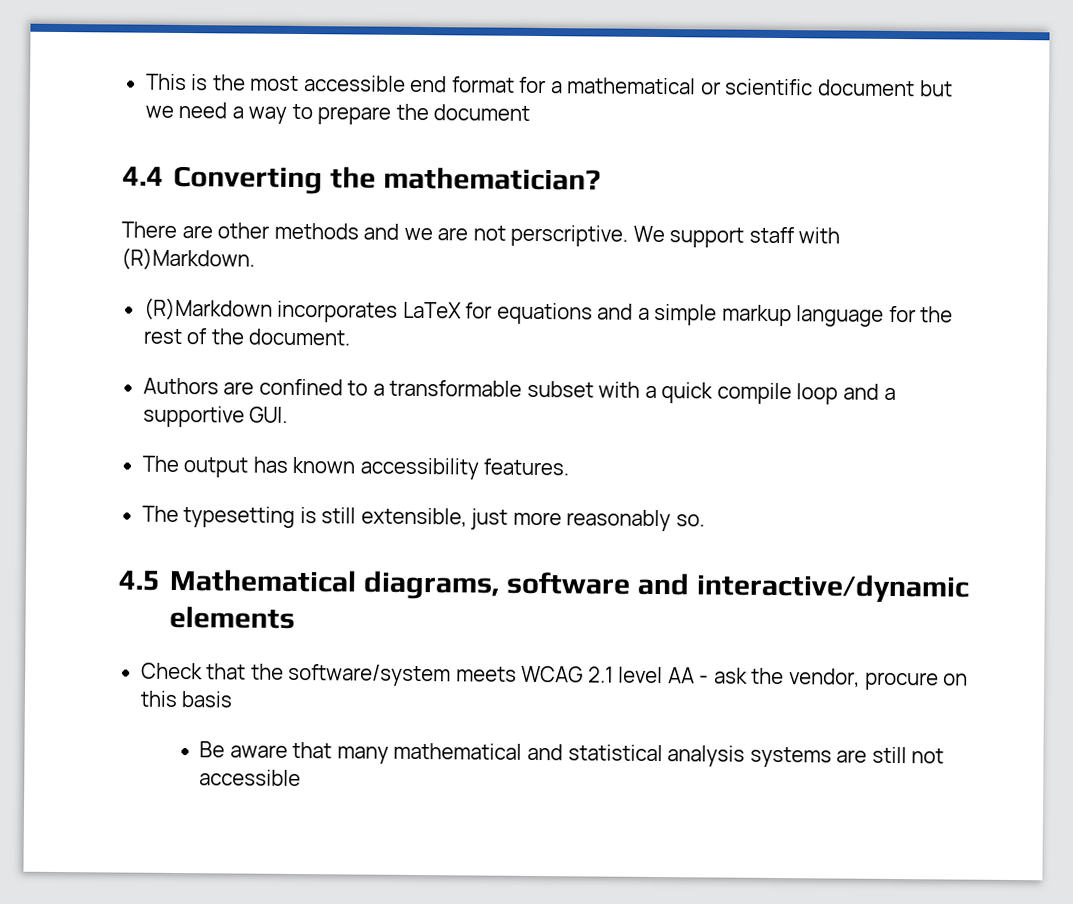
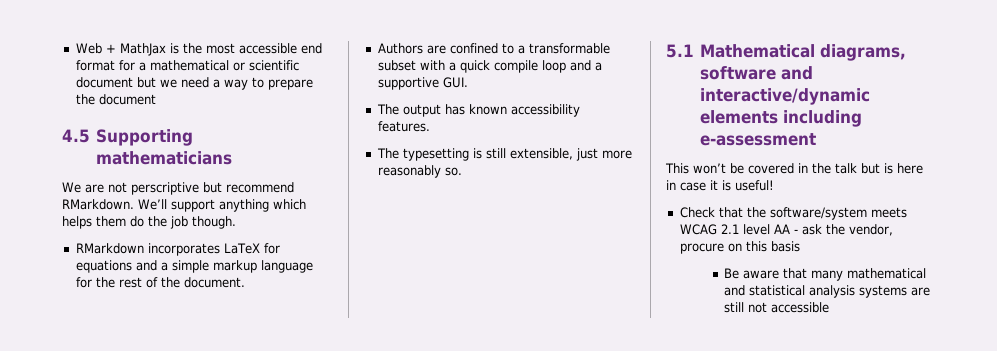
[145,73,187,91] This -> [75,43,166,56] Web + MathJax
[122,165,601,195] [121,221,841,248] [121,247,255,271] [143,297,273,321] 4.4 Converting the mathematician? // There are other methods and we are not perscriptive. We support staff with (R)Markdown. // (R)Markdown -> [62,129,194,146] [96,151,233,165] [62,182,294,195] [62,199,306,212] [62,216,236,229] [75,243,144,254] 4.5 Supporting mathematicians // We are not perscriptive but recommend RMarkdown. We’ll support anything which helps them do the job though. // RMarkdown
[118,570,160,591] 4.5 -> [666,44,694,58] 5.1
(296, 617) none -> [783,110,863,127] [700,133,817,146] [665,163,923,174] [666,180,774,191] including e-assessment // This won’t be covered in the talk but is here in case it is useful!

